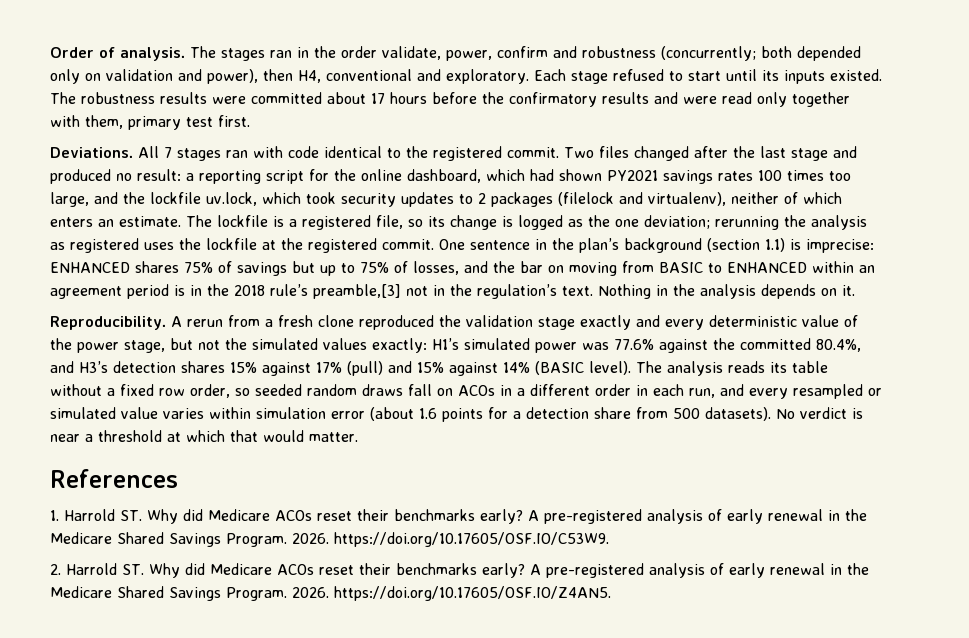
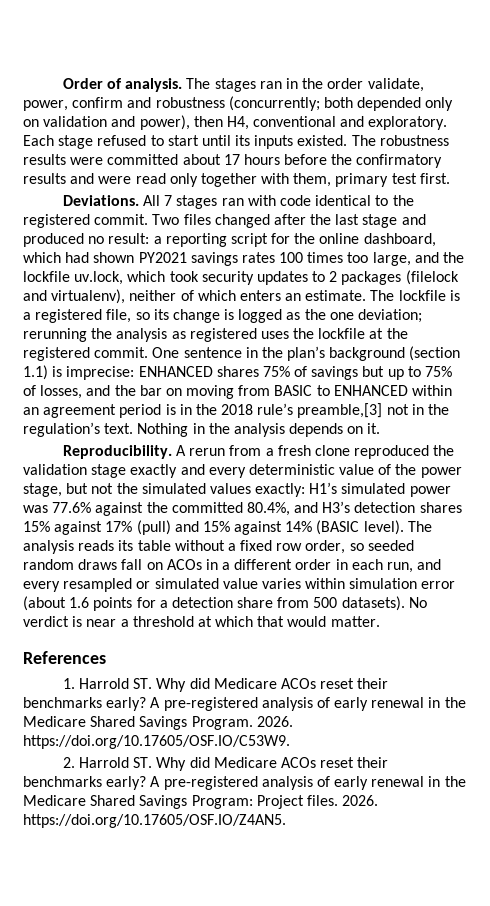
[226,587,287,601] Program. -> [191,795,338,809] Program: Project files.

